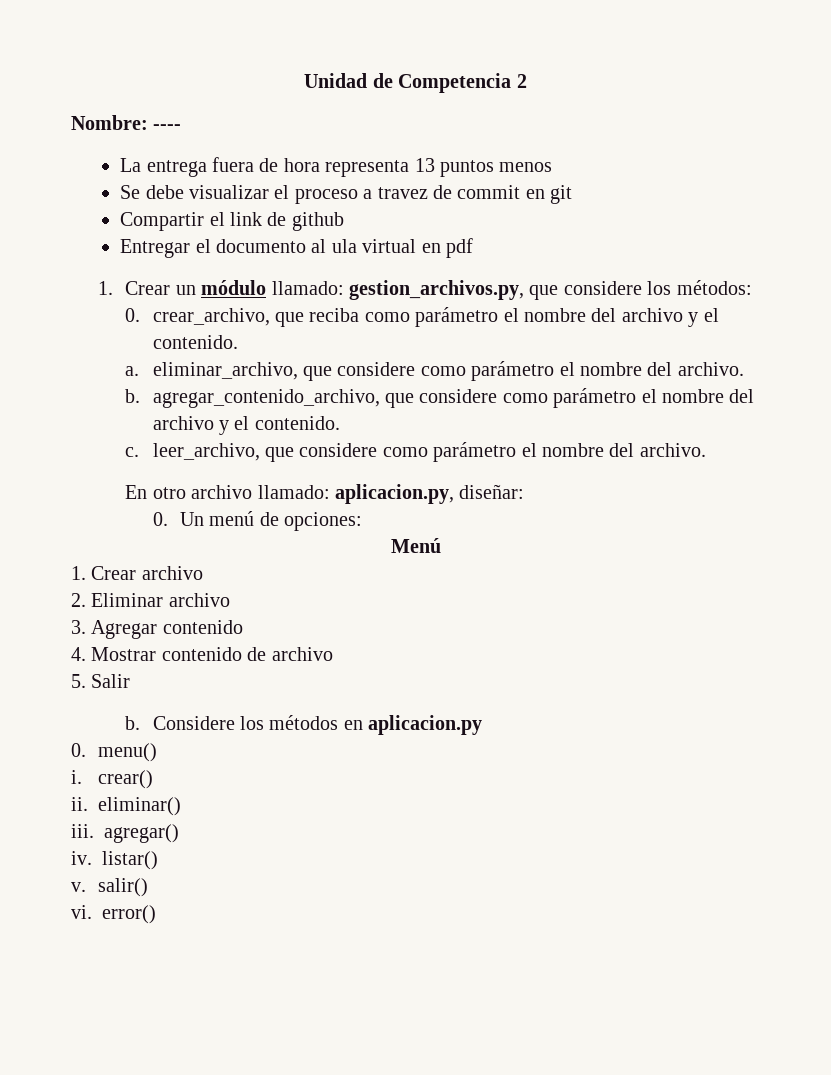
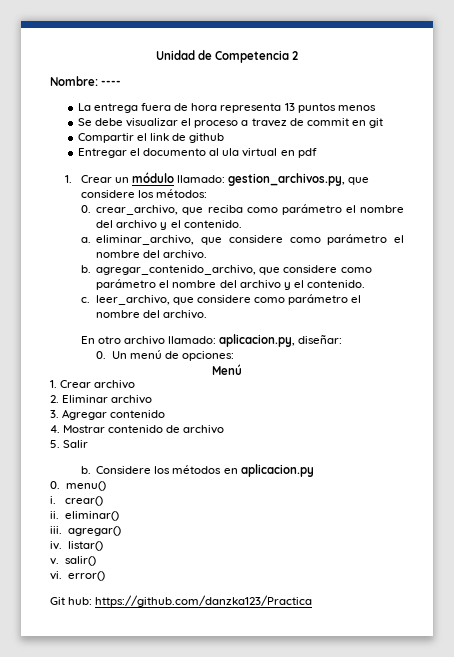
(156, 914) none -> [50,595,313,607] // Git hub: https://github.com/danzka123/Practica

